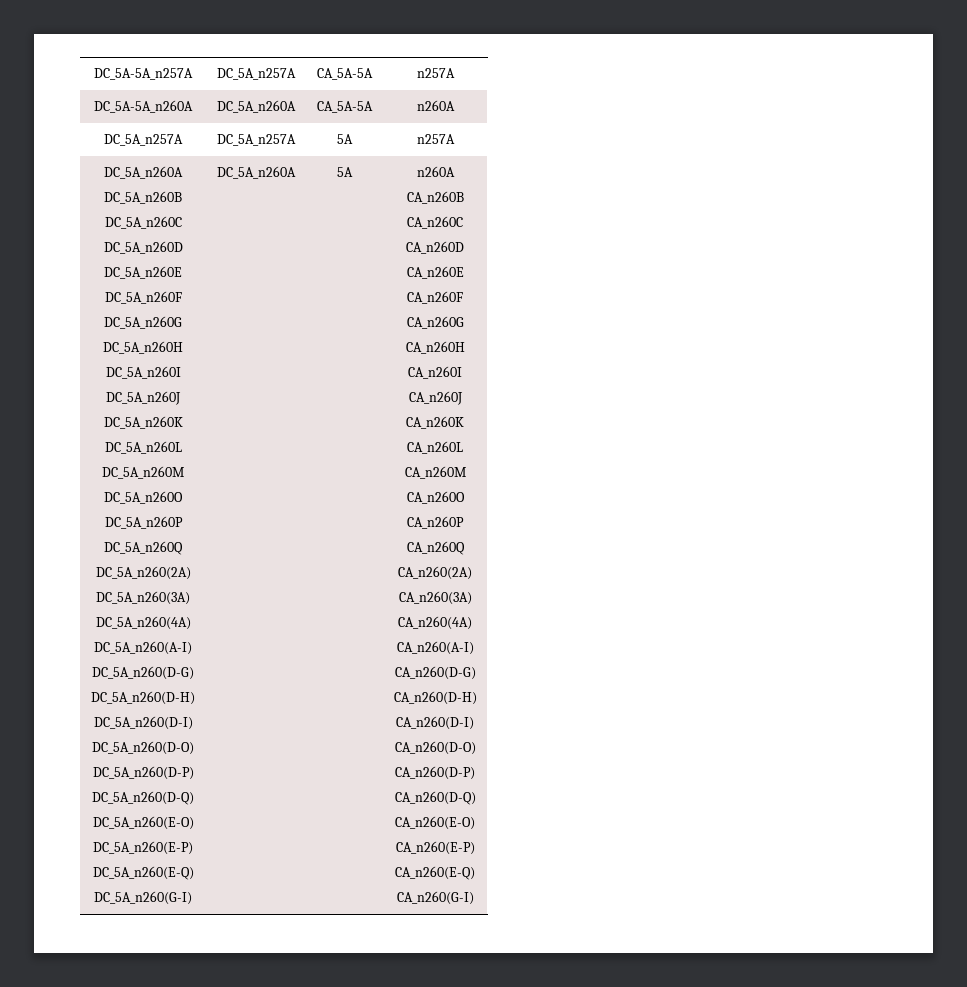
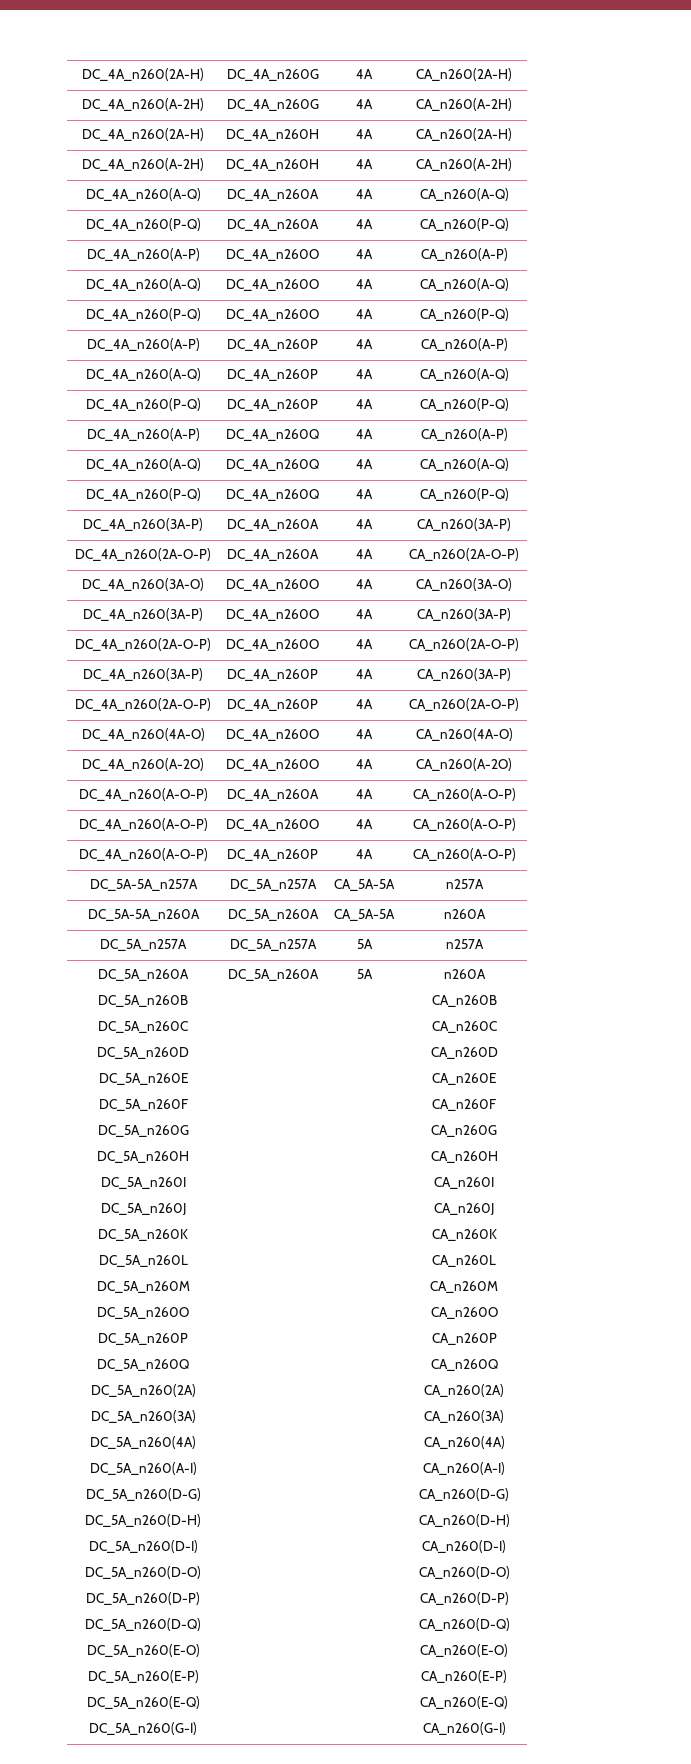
(94, 74) none -> [82,68,204,81] [226,69,319,81] [356,69,373,79] [416,68,512,81] [82,98,204,111] [226,99,319,111] [356,99,373,109] [416,98,512,111] [82,128,204,141] [226,129,319,141] [356,129,373,139] [416,128,512,141] [82,158,204,171] [226,159,319,171] [356,159,373,169] [416,158,512,171] [85,188,201,201] [227,189,319,201] [356,189,373,199] [419,188,509,201] [85,218,201,231] [227,219,319,231] [356,219,373,229] [419,218,509,231] [86,248,200,261] [226,249,319,261] [356,249,373,259] [420,248,508,261] [85,278,201,291] [226,279,319,291] [356,279,373,289] [419,278,509,291] [85,308,201,321] [226,309,319,321] [356,309,373,319] [419,308,509,321] [86,338,200,351] [227,339,318,351] [356,339,373,349] [420,338,508,351] [85,368,201,381] [227,369,318,381] [356,369,373,379] [419,368,509,381] [85,398,201,411] [227,399,318,411] [356,399,373,409] [419,398,509,411] [86,428,200,441] [226,429,319,441] [356,429,373,439] [420,428,508,441] [85,458,201,471] [226,459,319,471] [356,459,373,469] [419,458,509,471] [85,488,201,501] [226,489,319,501] [356,489,373,499] [419,488,509,501] [83,518,203,531] [227,519,319,531] [356,519,373,529] [417,518,511,531] [75,548,211,561] [227,549,319,561] [356,549,373,559] [409,548,519,561] [82,578,204,591] [226,579,319,591] [356,579,373,589] [416,578,512,591] [83,608,203,621] [226,609,319,621] [356,609,373,619] [417,608,511,621] [75,638,211,651] [226,639,319,651] [356,639,373,649] [409,638,519,651] [83,668,203,681] [227,669,318,681] [356,669,373,679] [417,668,511,681] [75,698,211,711] [227,699,318,711] [356,699,373,709] [409,698,519,711] [81,728,205,741] [226,729,319,741] [356,729,373,739] [415,728,513,741] [82,758,204,771] [226,759,319,771] [356,759,373,769] [416,758,512,771] [78,788,208,801] [227,789,319,801] [356,789,373,799] [412,788,516,801] [78,818,208,831] [226,819,319,831] [356,819,373,829] [412,818,516,831] [78,848,208,861] [227,849,318,861] [356,849,373,859] [412,848,516,861] DC_4A_n260(2A-H) | DC_4A_n260G | 4A | CA_n260(2A-H) // DC_4A_n260(A-2H) | DC_4A_n260G | 4A | CA_n260(A-2H) // DC_4A_n260(2A-H) | DC_4A_n260H | 4A | CA_n260(2A-H) // DC_4A_n260(A-2H) | DC_4A_n260H | 4A | CA_n260(A-2H) // DC_4A_n260(A-Q) | DC_4A_n260A | 4A | CA_n260(A-Q) // DC_4A_n260(P-Q) | DC_4A_n260A | 4A | CA_n260(P-Q) // DC_4A_n260(A-P) | DC_4A_n260O | 4A | CA_n260(A-P) // DC_4A_n260(A-Q) | DC_4A_n260O | 4A | CA_n260(A-Q) // DC_4A_n260(P-Q) | DC_4A_n260O | 4A | CA_n260(P-Q) // DC_4A_n260(A-P) | DC_4A_n260P | 4A | CA_n260(A-P) // DC_4A_n260(A-Q) | DC_4A_n260P | 4A | CA_n260(A-Q) // DC_4A_n260(P-Q) | DC_4A_n260P | 4A | CA_n260(P-Q) // DC_4A_n260(A-P) | DC_4A_n260Q | 4A | CA_n260(A-P) // DC_4A_n260(A-Q) | DC_4A_n260Q | 4A | CA_n260(A-Q) // DC_4A_n260(P-Q) | DC_4A_n260Q | 4A | CA_n260(P-Q) // DC_4A_n260(3A-P) | DC_4A_n260A | 4A | CA_n260(3A-P) // DC_4A_n260(2A-O-P) | DC_4A_n260A | 4A | CA_n260(2A-O-P) // DC_4A_n260(3A-O) | DC_4A_n260O | 4A | CA_n260(3A-O) // DC_4A_n260(3A-P) | DC_4A_n260O | 4A | CA_n260(3A-P) // DC_4A_n260(2A-O-P) | DC_4A_n260O | 4A | CA_n260(2A-O-P) // DC_4A_n260(3A-P) | DC_4A_n260P | 4A | CA_n260(3A-P) // DC_4A_n260(2A-O-P) | DC_4A_n260P | 4A | CA_n260(2A-O-P) // DC_4A_n260(4A-O) | DC_4A_n260O | 4A | CA_n260(4A-O) // DC_4A_n260(A-2O) | DC_4A_n260O | 4A | CA_n260(A-2O) // DC_4A_n260(A-O-P) | DC_4A_n260A | 4A | CA_n260(A-O-P) // DC_4A_n260(A-O-P) | DC_4A_n260O | 4A | CA_n260(A-O-P) // DC_4A_n260(A-O-P) | DC_4A_n260P | 4A | CA_n260(A-O-P) //

